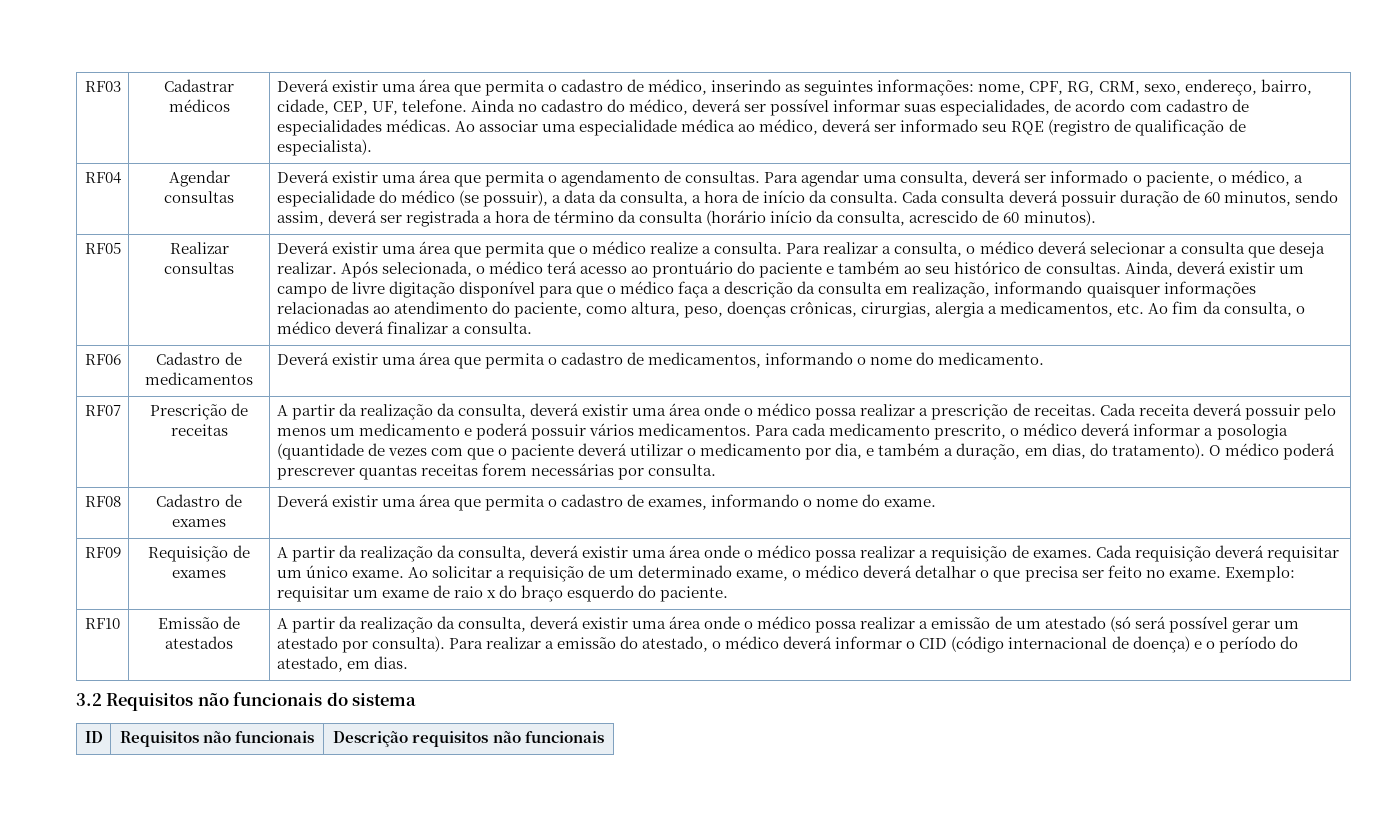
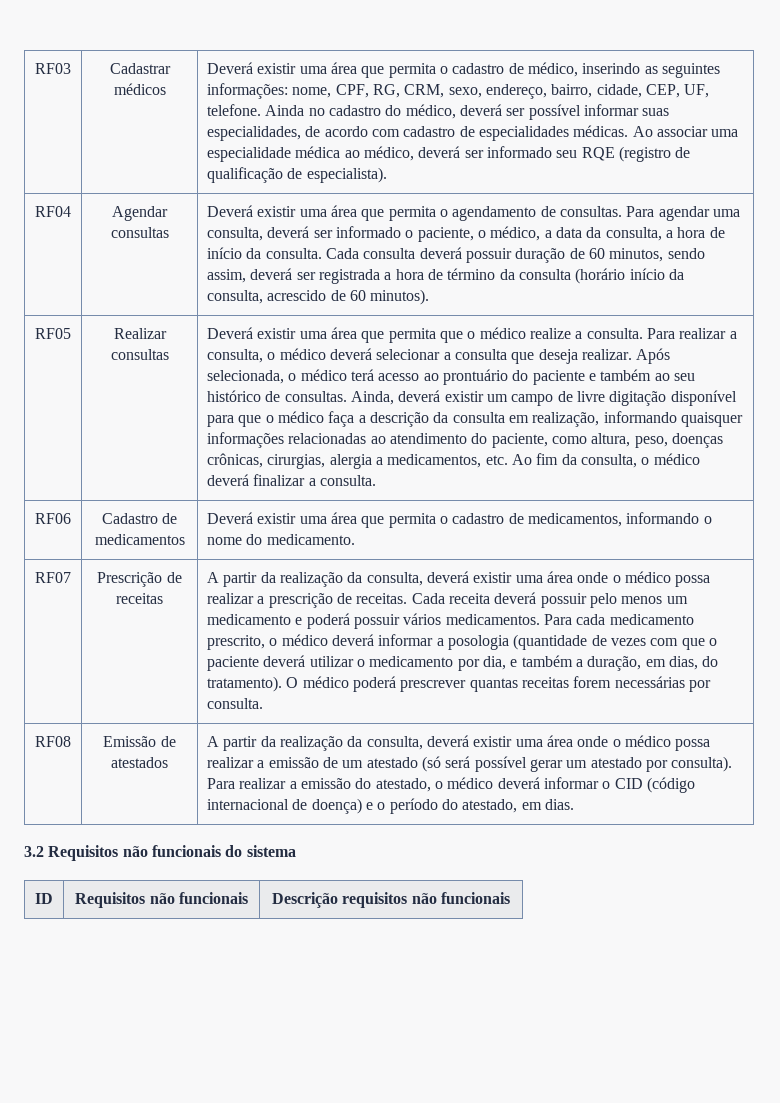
[276,190,561,207] especialidade do médico (se possuir), a -> (552, 234) none
[156,494,242,507] [172,519,226,527] [276,494,937,511] [84,547,121,558] [148,545,250,562] [172,570,226,578] [276,545,1339,562] [276,565,1295,582] [276,585,729,602] [85,618,120,629] | Cadastro de exames | Deverá existir uma área que permita o cadastro de exames, informando o nome do exame. // RF09 | Requisição de exames | A partir da realização da consulta, deverá existir uma área onde o médico possa realizar a requisição de exames. Cada requisição deverá requisitar um único exame. Ao solicitar a requisição de um determinado exame, o médico deverá detalhar o que precisa ser feito no exame. Exemplo: requisitar um exame de raio x do braço esquerdo do paciente. // RF10 -> (71, 741) none

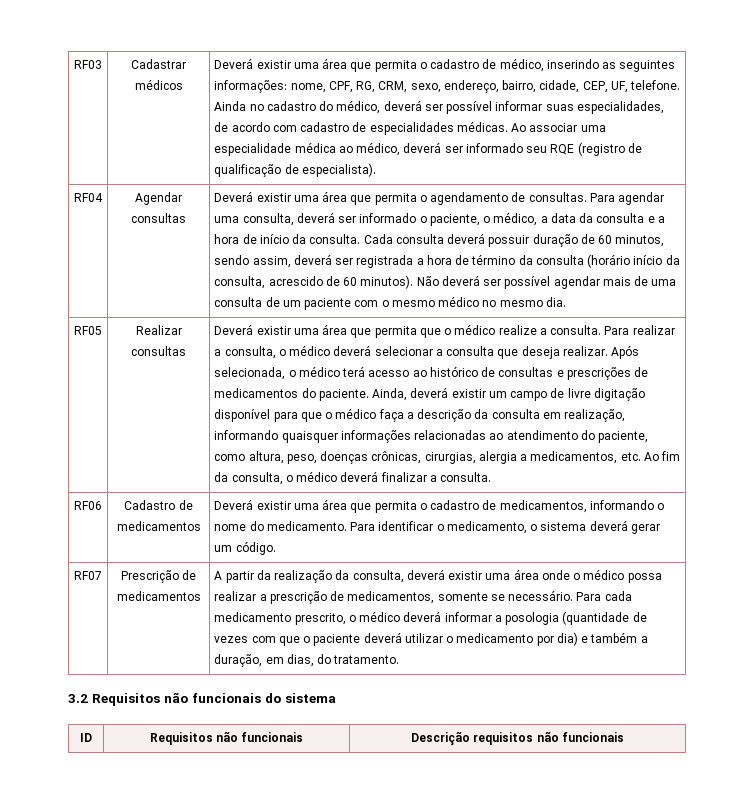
[605,227,662,241] consulta, -> [596,213,655,223] consulta e
(430, 297) none -> [416,275,677,289] [214,296,566,310] Não deverá ser possível agendar mais de uma consulta de um paciente com o mesmo médico no mesmo dia.
[442,369,695,385] [207,390,347,402] prontuário do paciente e também ao seu histórico de consultas. -> [429,366,649,380] [214,388,369,401] histórico de consultas e prescrições de medicamentos do paciente.
(355, 539) none -> [350,520,660,534] [214,541,276,555] Para identificar o medicamento, o sistema deverá gerar um código.
[116,593,163,604] receitas -> [116,591,201,601] medicamentos
[356,592,688,608] [207,613,540,629] receitas. Cada receita deverá possuir pelo menos um medicamento e poderá possuir vários medicamentos. -> [347,590,574,604] medicamentos, somente se necessário.
[482,656,506,670] dia, -> [556,632,578,646] dia)
[207,676,711,692] [207,698,264,709] [35,736,71,747] [103,736,176,747] [111,757,168,768] [207,735,711,751] [207,756,733,772] [207,777,695,793] [207,798,574,814] tratamento). O médico poderá prescrever quantas receitas forem necessárias por consulta. // RF08 | Emissão de atestados | A partir da realização da consulta, deverá existir uma área onde o médico possa realizar a emissão de um atestado (só será possível gerar um atestado por consulta). Para realizar a emissão do atestado, o médico deverá informar o CID (código internacional de doença) e o período do atestado, em dias. -> [333,655,400,664] tratamento.

